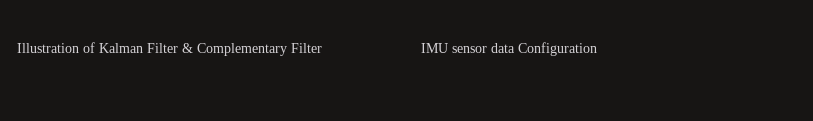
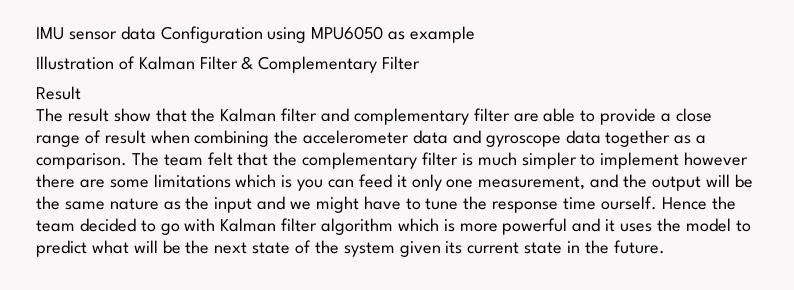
(17, 48) none -> [36,26,476,43] IMU sensor data Configuration using MPU6050 as example //
[421,42,597,56] IMU sensor data Configuration -> [36,86,81,100] [36,108,712,125] [36,130,707,147] [36,152,749,169] [36,174,753,191] [36,196,736,213] [36,218,751,235] [36,240,665,257] Result // The result show that the Kalman filter and complementary filter are able to provide a close range of result when combining the accelerometer data and gyroscope data together as a comparison. The team felt that the complementary filter is much simpler to implement however there are some limitations which is you can feed it only one measurement, and the output will be the same nature as the input and we might have to tune the response time ourself. Hence the team decided to go with Kalman filter algorithm which is more powerful and it uses the model to predict what will be the next state of the system given its current state in the future.

